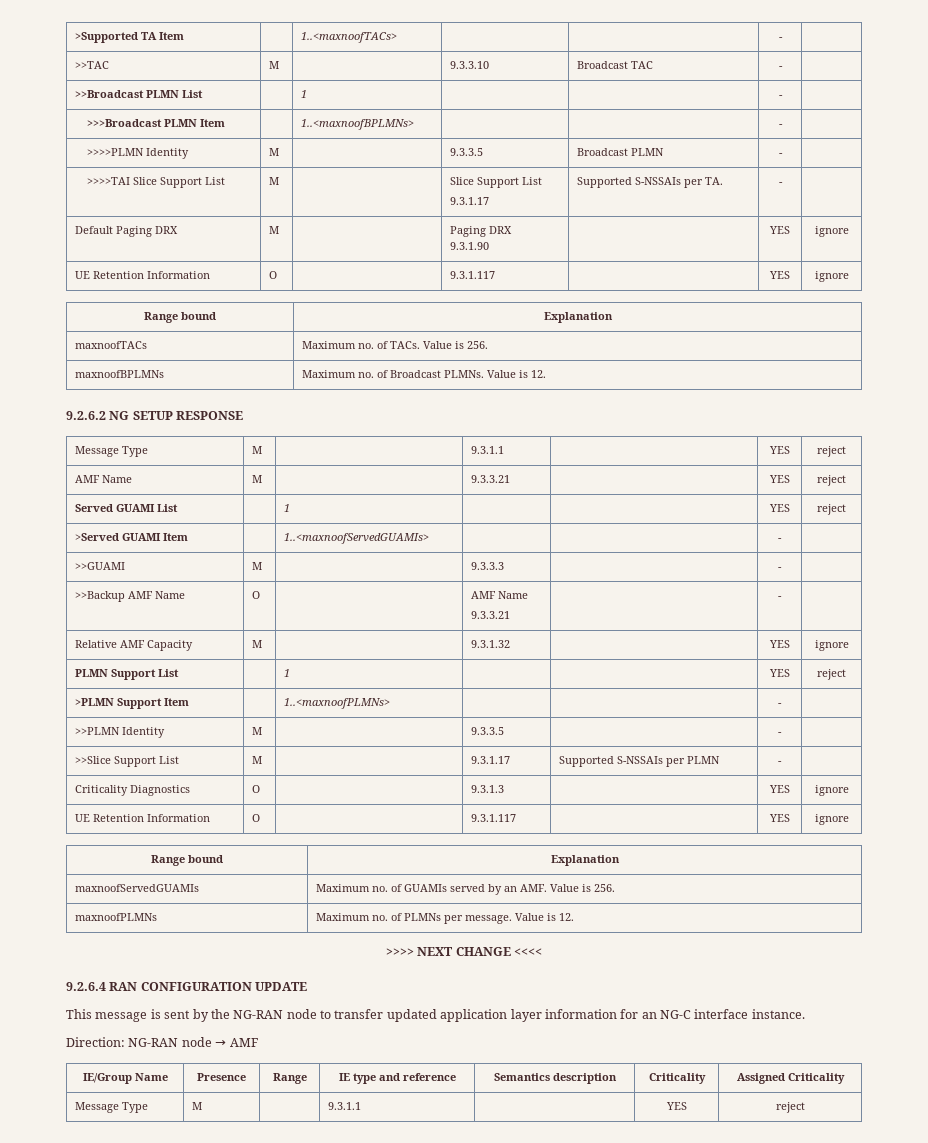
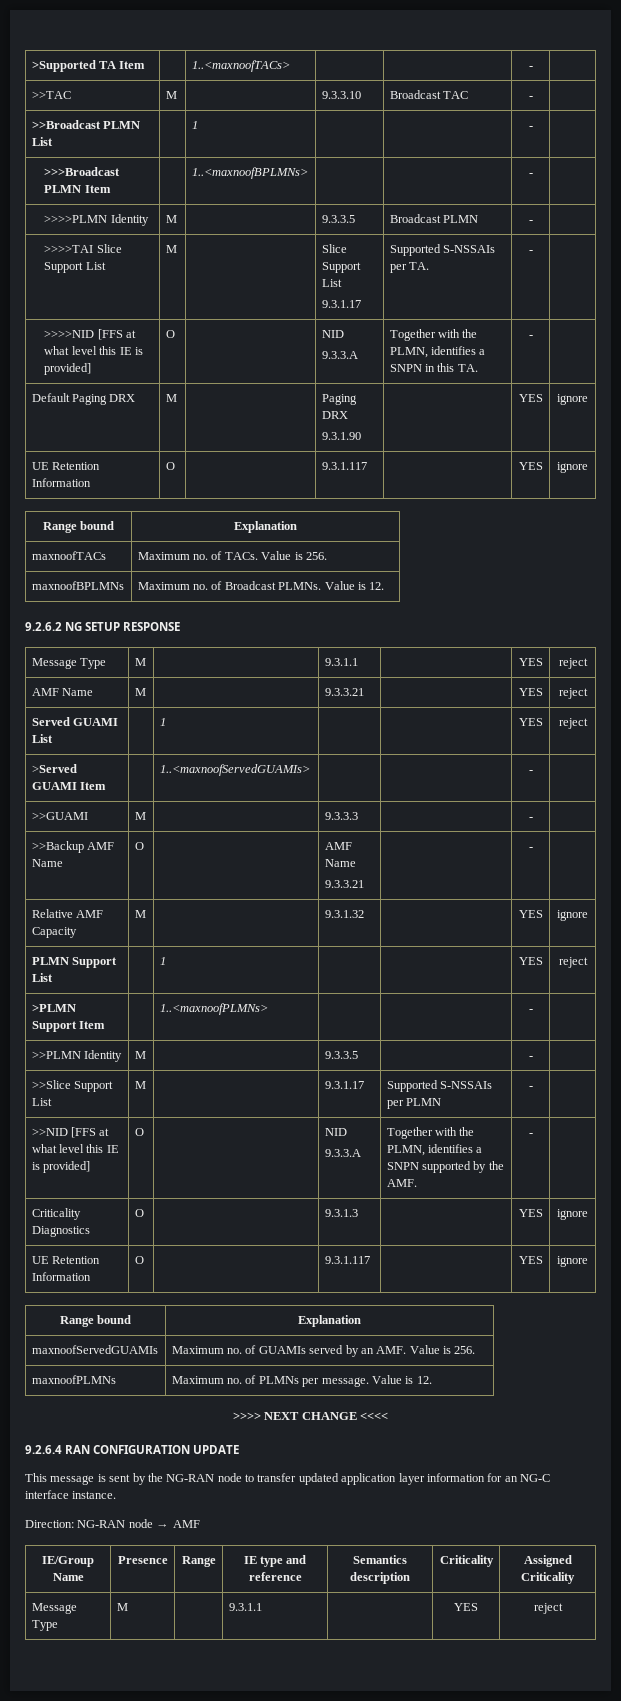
(783, 183) none -> [44,329,137,340] [44,346,143,355] [44,363,92,375] [165,330,175,338] [321,330,344,338] [321,351,358,359] [389,329,478,341] [389,346,486,358] [389,363,478,372] [528,335,533,338] // >>>>NID [FFS at what level this IE is provided] | O | | NID // 9.3.3.A | Together with the PLMN, identifies a SNPN in this TA. | - |
(782, 762) none -> [31,1127,110,1138] [31,1144,119,1153] [31,1161,91,1173] [134,1128,144,1136] [324,1128,347,1136] [324,1149,361,1157] [386,1127,475,1139] [386,1144,483,1156] [386,1161,504,1173] [386,1179,417,1187] [528,1133,533,1136] // >>NID [FFS at what level this IE is provided] | O | | NID // 9.3.3.A | Together with the PLMN, identifies a SNPN supported by the AMF. | - |

